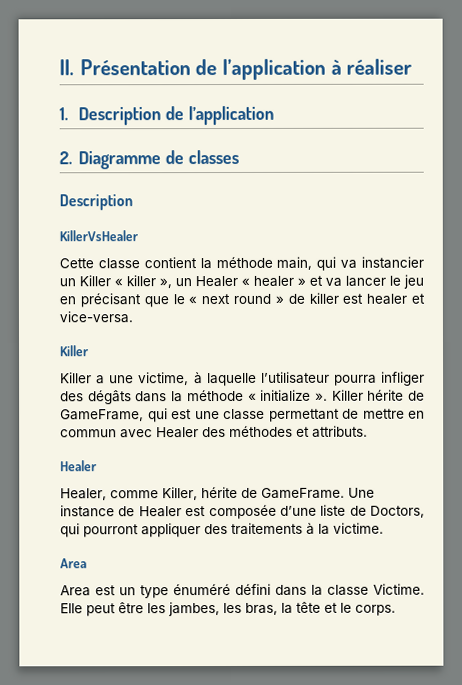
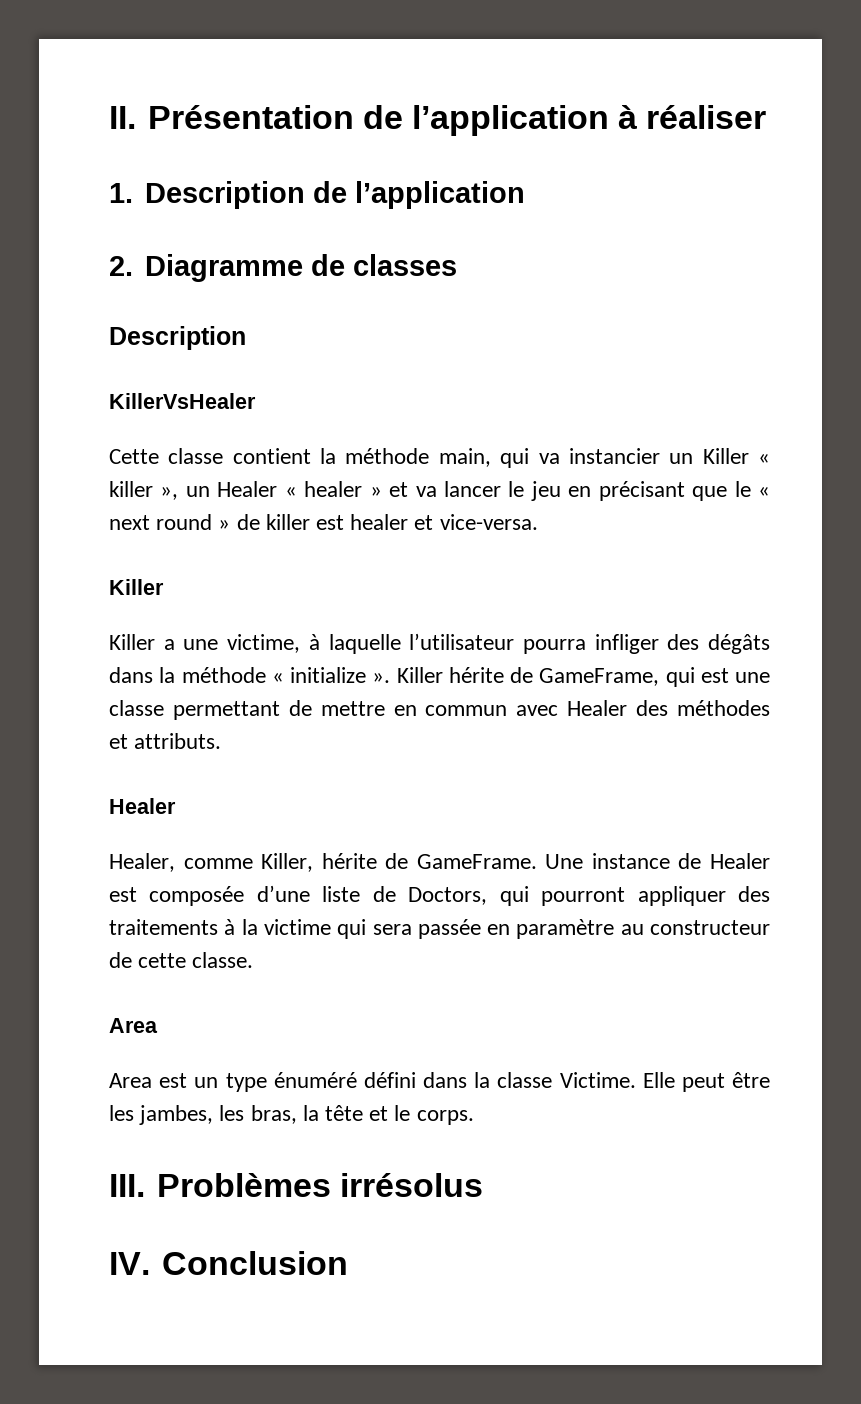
[333,522,384,534] victime. -> [263,919,770,939] [109,952,254,968] victime qui sera passée en paramètre au constructeur de cette classe.
(396, 610) none -> [109,1173,483,1197] [109,1251,348,1275] // III. Problèmes irrésolus // IV. Conclusion

